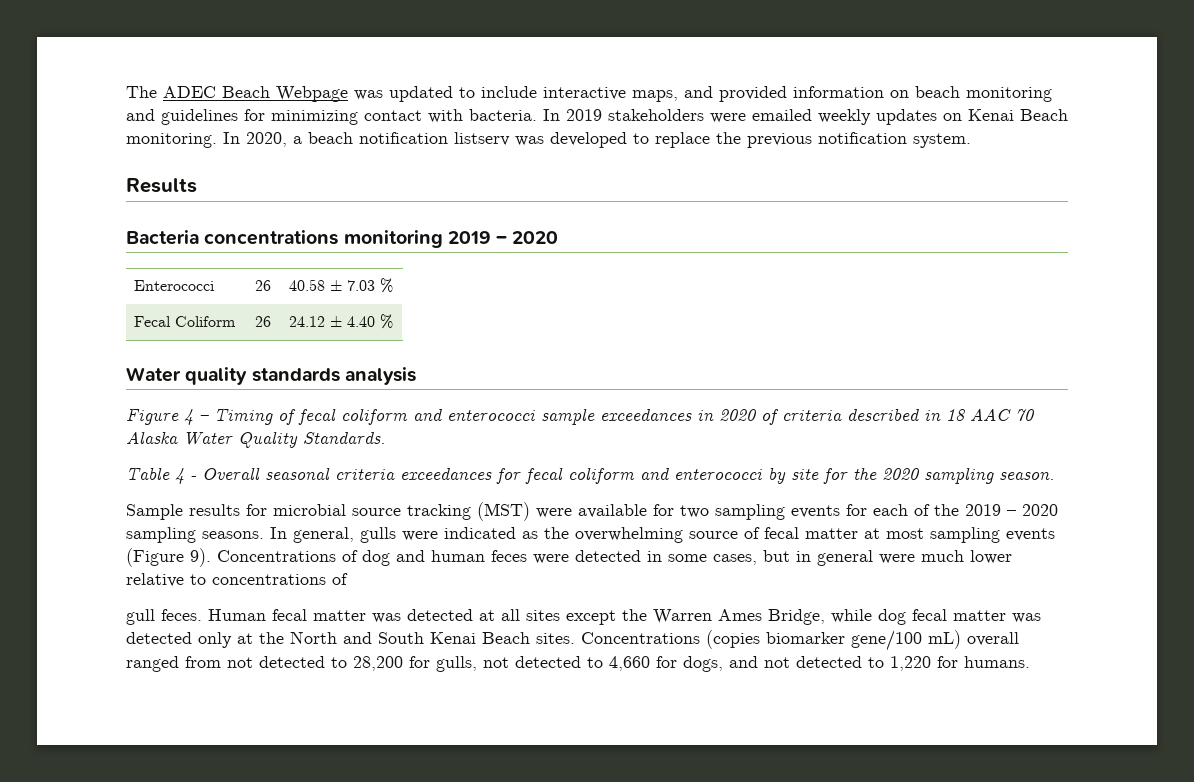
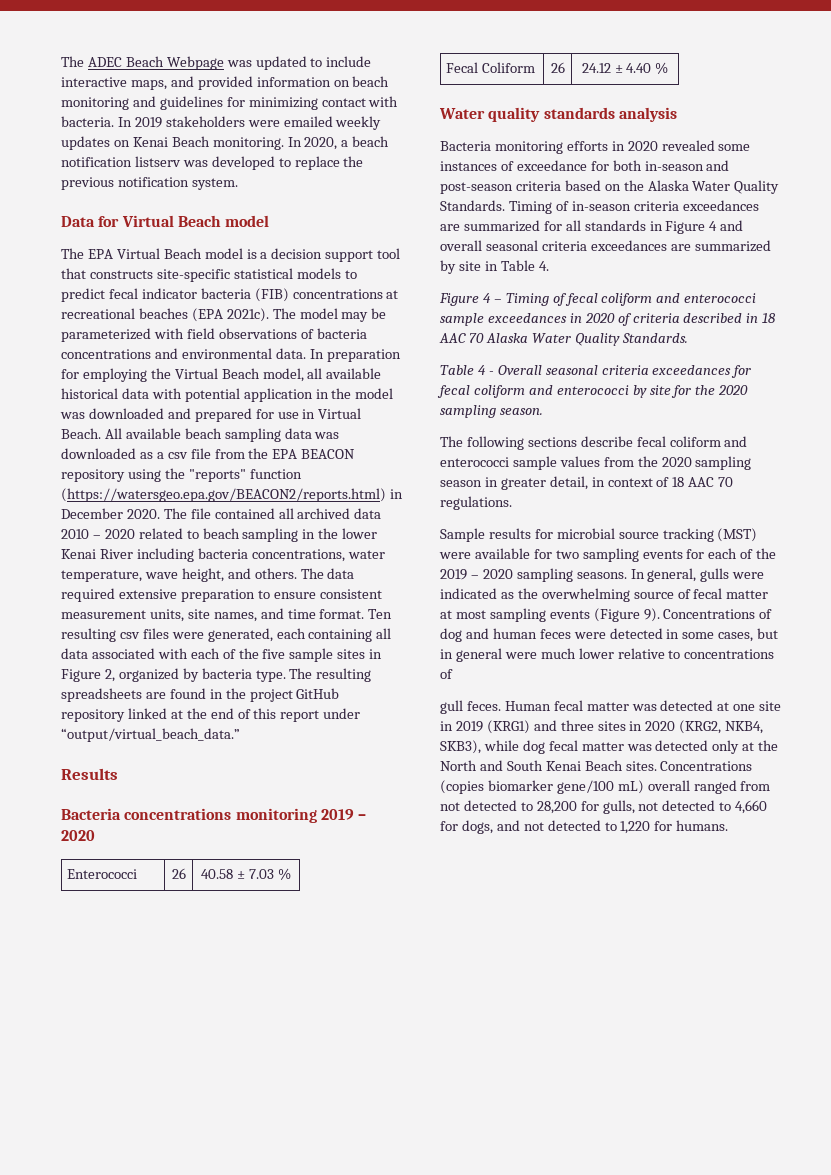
(971, 140) none -> [61,215,270,227] [61,248,401,262] [61,268,357,282] [61,288,399,302] [61,308,387,322] [61,328,367,342] [61,348,401,362] [61,368,382,382] [61,388,394,402] [60,408,362,422] [61,428,340,442] [61,448,356,459] [61,468,302,482] [61,488,403,502] [61,508,382,519] [61,528,378,542] [61,548,385,562] [61,568,355,582] [61,588,382,602] [61,608,393,622] [61,628,392,642] [61,648,383,662] [61,668,372,682] [61,688,340,702] [61,708,361,722] [61,728,240,742] // Data for Virtual Beach model // The EPA Virtual Beach model is a decision support tool that constructs site-specific statistical models to predict fecal indicator bacteria (FIB) concentrations at recreational beaches (EPA 2021c). The model may be parameterized with field observations of bacteria concentrations and environmental data. In preparation for employing the Virtual Beach model, all available historical data with potential application in the model was downloaded and prepared for use in Virtual Beach. All available beach sampling data was downloaded as a csv file from the EPA BEACON repository using the "reports" function (https://watersgeo.epa.gov/BEACON2/reports.html) in December 2020. The file contained all archived data 2010 – 2020 related to beach sampling in the lower Kenai River including bacteria concentrations, water temperature, wave height, and others. The data required extensive preparation to ensure consistent measurement units, site names, and time format. Ten resulting csv files were generated, each containing all data associated with each of the five sample sites in Figure 2, organized by bacteria type. The resulting spreadsheets are found in the project GitHub repository linked at the end of this report under “output/virtual_beach_data.”
(416, 376) none -> [440,140,751,154] [440,160,730,171] [440,180,780,194] [440,200,759,214] [440,220,744,234] [440,240,771,252] [440,260,549,274] // Bacteria monitoring efforts in 2020 revealed some instances of exceedance for both in-season and post-season criteria based on the Alaska Water Quality Standards. Timing of in-season criteria exceedances are summarized for all standards in Figure 4 and overall seasonal criteria exceedances are summarized by site in Table 4.
(1055, 476) none -> [440,436,748,450] [440,456,752,470] [440,476,734,490] [440,496,512,510] // The following sections describe fecal coliform and enterococci sample values from the 2020 sampling season in greater detail, in context of 18 AAC 70 regulations.
[501,609,825,625] all sites except the Warren Ames Bridge, -> [733,701,782,711] [440,720,764,734] [440,740,481,754] one site in 2019 (KRG1) and three sites in 2020 (KRG2, NKB4, SKB3),

